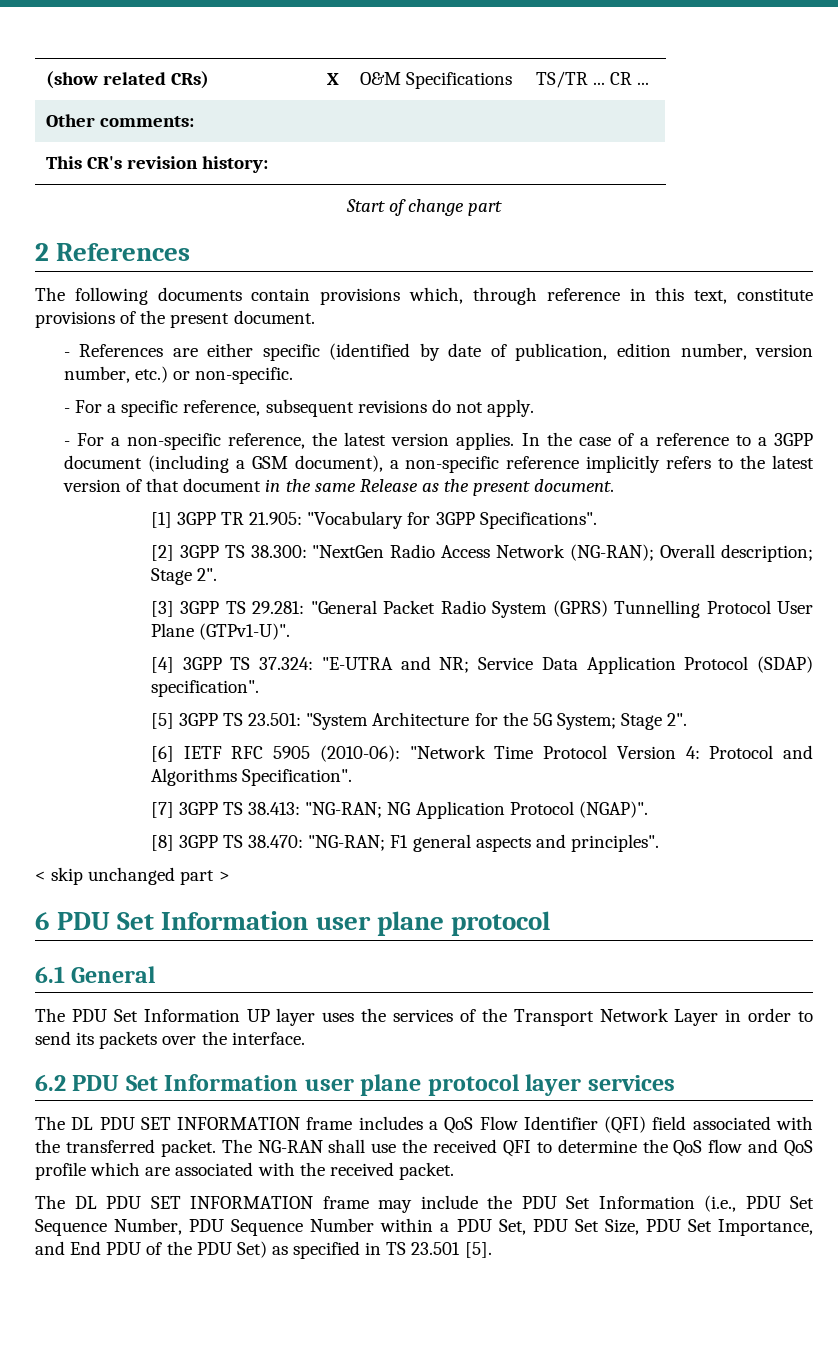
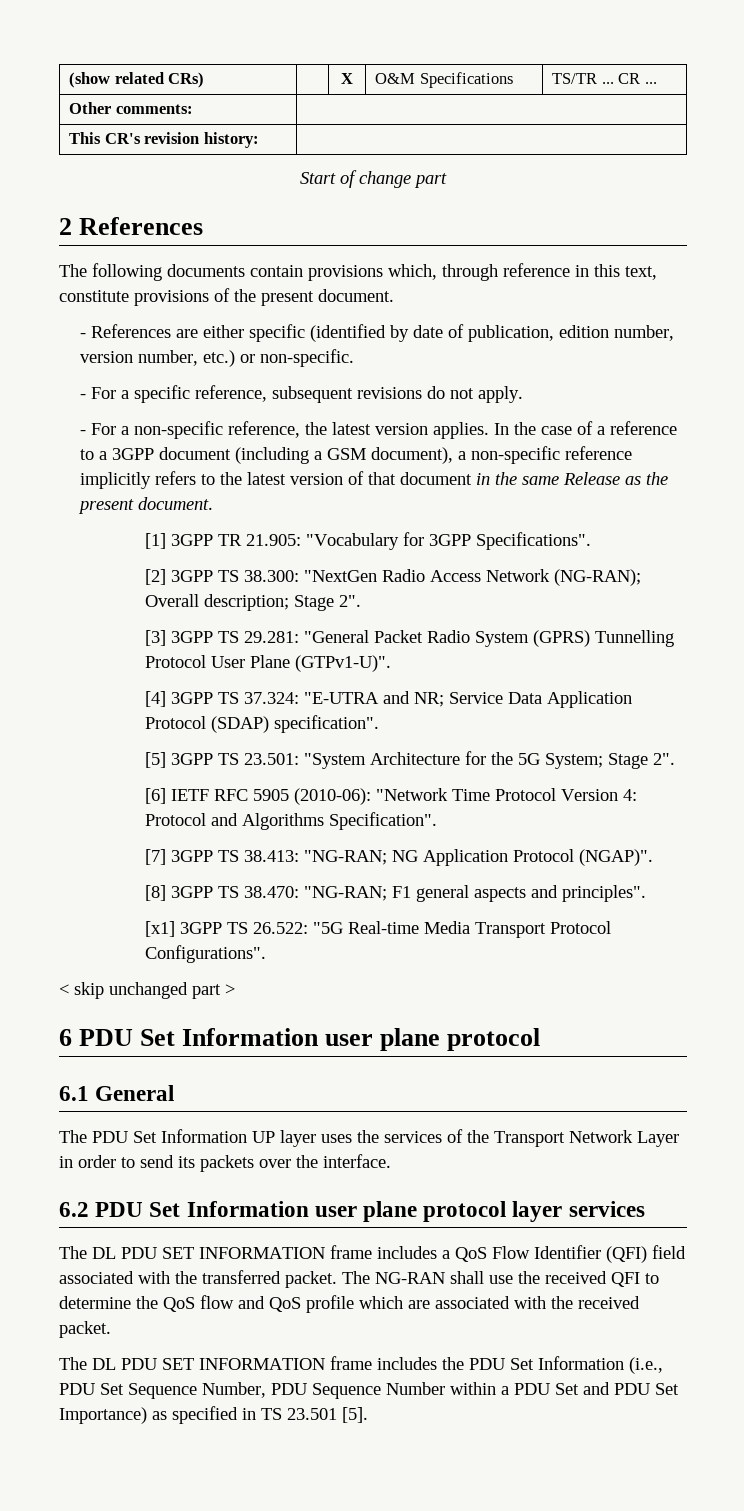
(659, 843) none -> [144,921,611,938] [144,945,266,963] // [x1] 3GPP TS 26.522: "5G Real-time Media Transport Protocol Configurations".
[378,1195,478,1213] may include -> [377,1357,437,1370] includes
[498,1219,813,1236] [35,1241,267,1258] Set, PDU Set Size, PDU Set Importance, and End PDU of the PDU Set) -> [555,1382,679,1395] [59,1407,147,1424] Set and PDU Set Importance)

